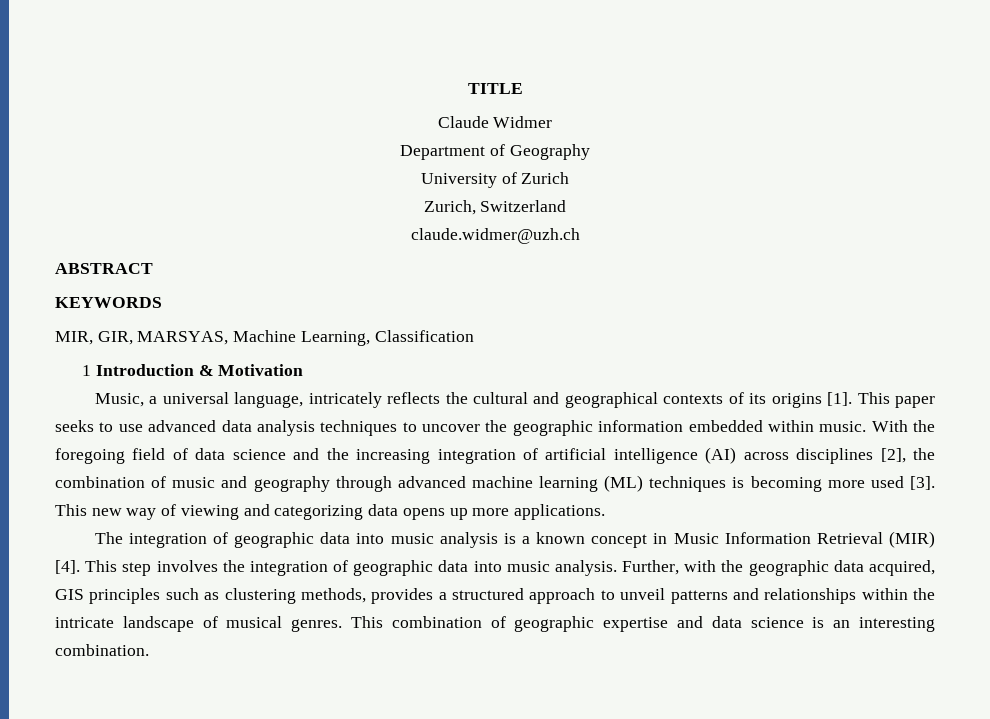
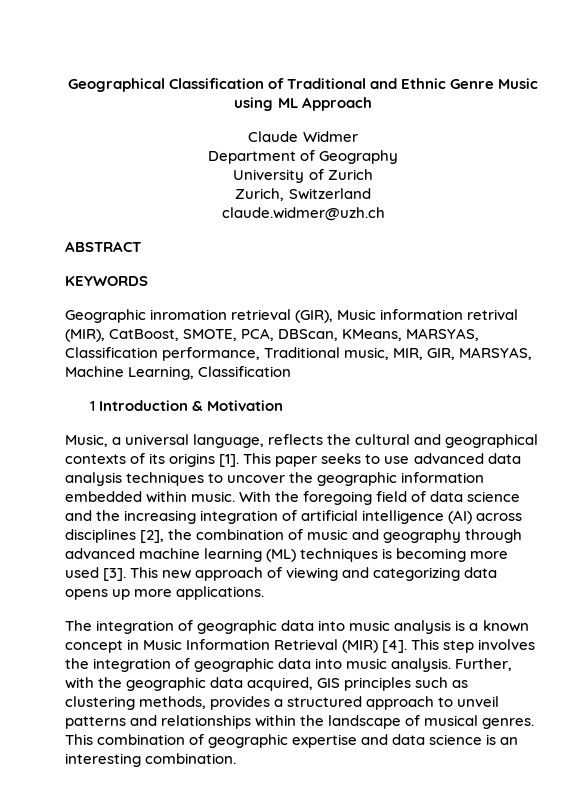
[467,83,523,94] TITLE -> [67,78,539,92] [234,97,372,111] Geographical Classification of Traditional and Ethnic Genre Music using ML Approach
(162, 302) none -> [65,309,519,323] [65,328,480,342] [65,347,390,361] Geographic inromation retrieval (GIR), Music information retrival (MIR), CatBoost, SMOTE, PCA, DBScan, KMeans, MARSYAS, Classification performance, Traditional music,
[308,392,382,408] intricately -> (265, 441) none
[126,508,157,520] way -> [195,567,264,581] approach
[55,617,114,628] intricate -> (325, 720) none

